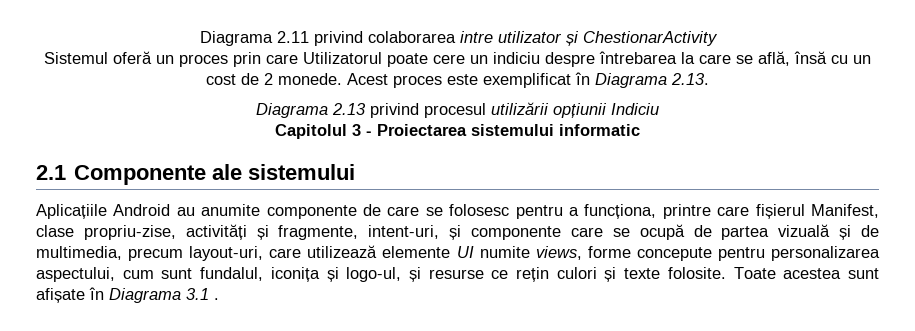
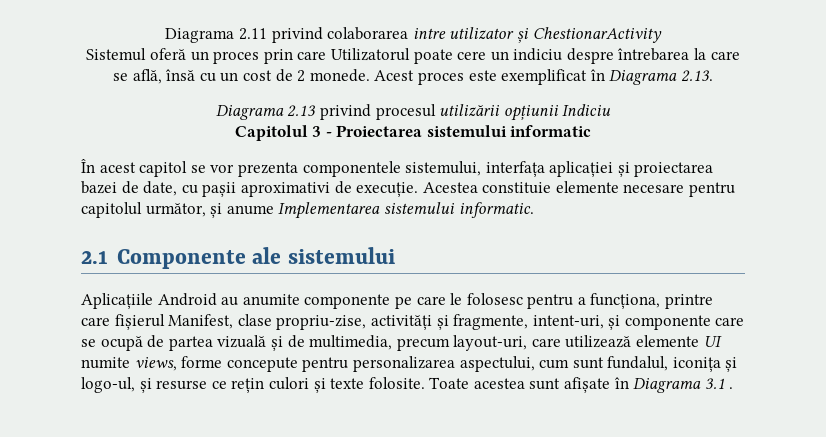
(640, 130) none -> [81,158,714,177] [81,181,736,197] [81,202,534,219] // În acest capitol se vor prezenta componentele sistemului, interfața aplicației și proiectarea bazei de date, cu pașii aproximativi de execuție. Acestea constituie elemente necesare pentru capitolul următor, și anume Implementarea sistemului informatic.
[363,204,443,216] de care se -> [394,293,463,309] pe care le

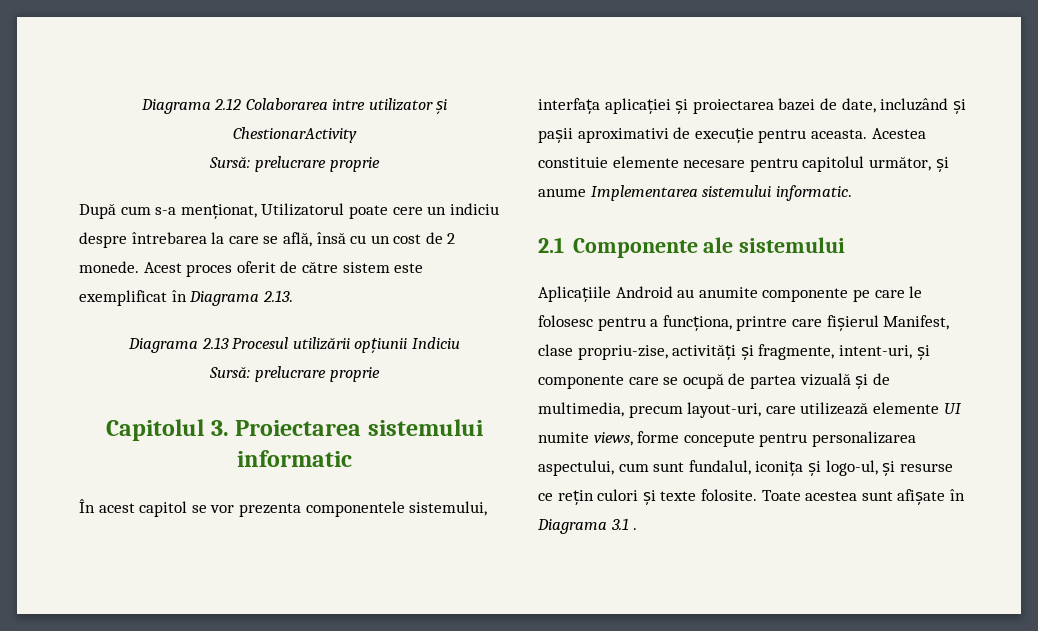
[165,27,409,43] Diagrama 2.11 privind colaborarea -> [140,98,328,114] Diagrama 2.12 Colaborarea
[86,48,327,64] Sistemul oferă un proces prin care -> [209,156,380,172] [79,203,257,219] Sursă: prelucrare proprie // După cum s-a menționat,
(464, 78) none -> [236,261,390,273] oferit de către sistem
[319,104,436,120] privind procesul -> [232,337,289,349] Procesul
[234,125,332,141] Capitolul 3 - -> [209,366,380,382] [106,419,229,441] Sursă: prelucrare proprie // Capitolul 3.
[181,185,198,194] cu -> [880,98,966,114] incluzând și
[356,182,419,197] execuție. -> [694,128,867,143] execuție pentru aceasta.

